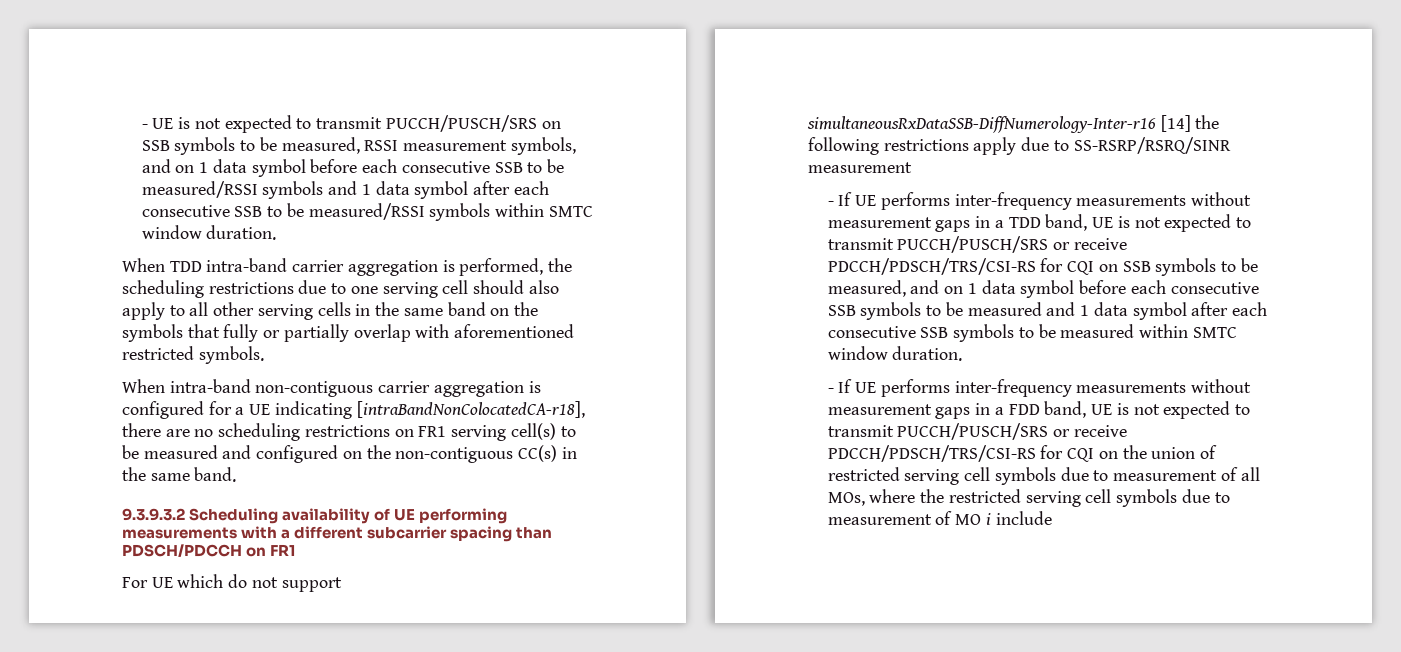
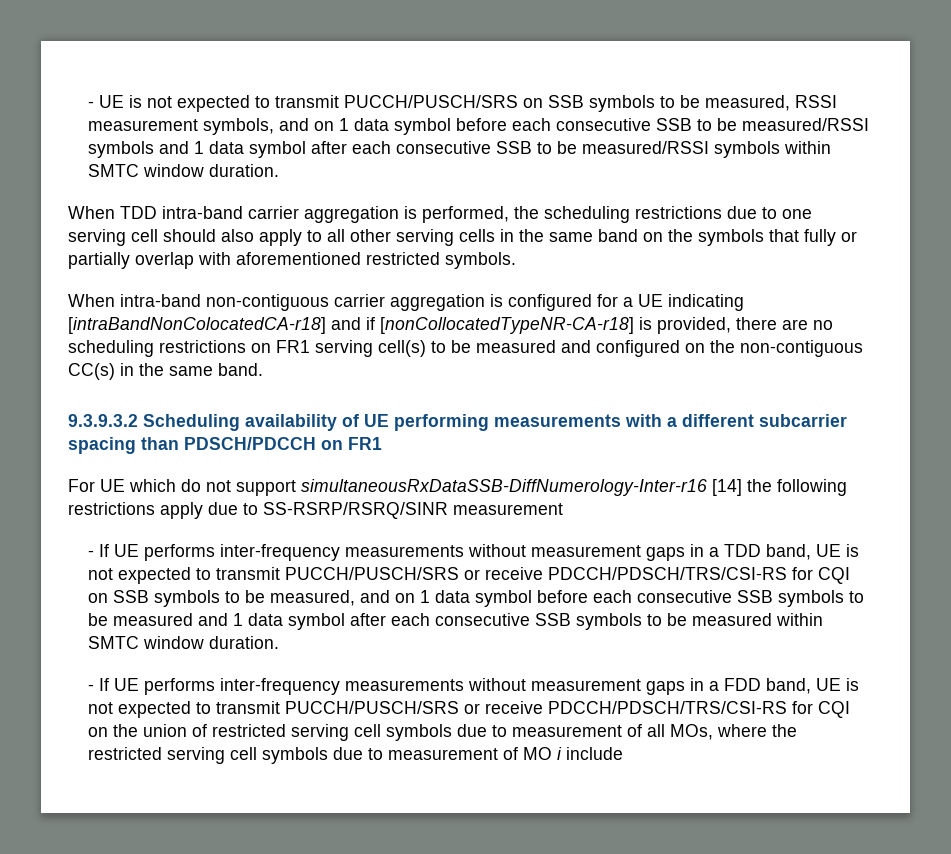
[356,401,585,418] [intraBandNonColocatedCA-r18], -> [68,317,731,334] [intraBandNonColocatedCA-r18] and if [nonCollocatedTypeNR-CA-r18] is provided,

